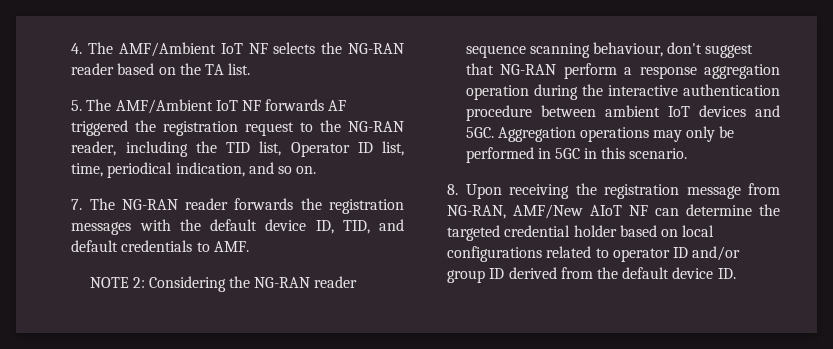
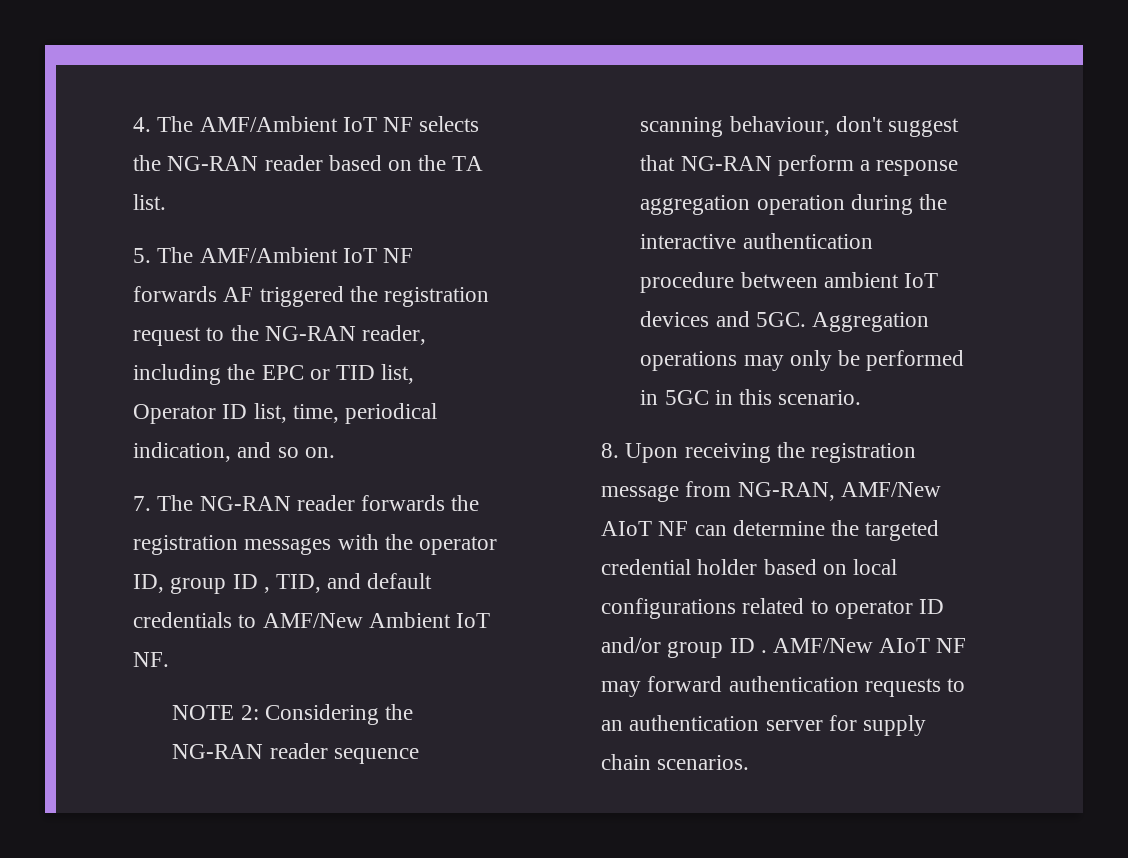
(217, 147) none -> [261,365,330,380] EPC or
[210,219,334,234] default device ID, -> [419,536,498,555] [133,574,270,594] operator ID, group ID ,
[213,241,249,252] AMF. -> [262,612,491,628] [133,652,170,667] AMF/New Ambient IoT NF.
[508,267,736,279] derived from the default device ID. -> [760,638,967,653] [601,676,966,697] [601,715,927,736] [601,754,750,770] . AMF/New AIoT NF may forward authentication requests to an authentication server for supply chain scenarios.

